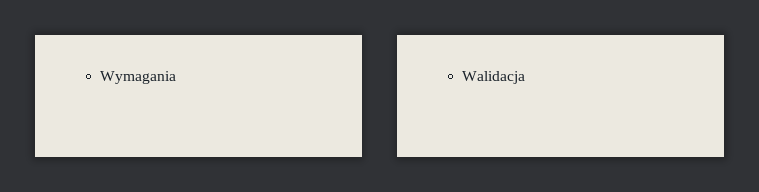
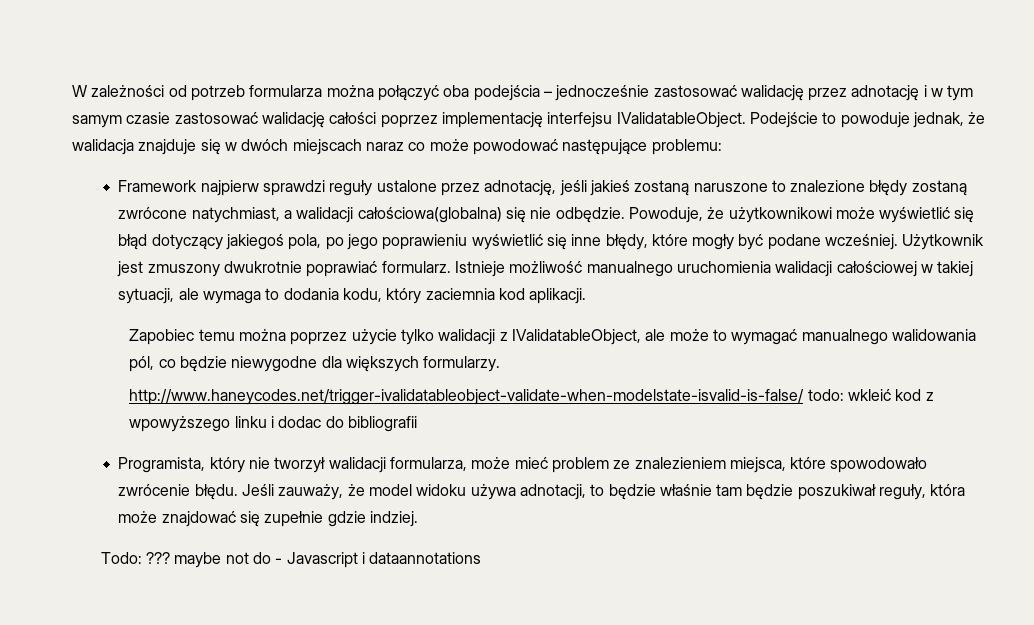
[100,71,177,84] [462,71,526,84] Wymagania // Walidacja -> [72,85,974,101] [72,112,986,128] [72,139,722,155] [118,180,967,196] [118,207,975,223] [118,234,985,250] [117,261,974,277] [118,288,587,304] [129,329,976,345] [129,356,501,372] [129,389,934,405] [129,416,417,432] [118,457,928,473] [118,484,966,500] [118,511,418,527] [100,552,482,568] W zależności od potrzeb formularza można połączyć oba podejścia – jednocześnie zastosować walidację przez adnotację i w tym samym czasie zastosować walidację całości poprzez implementację interfejsu IValidatableObject. Podejście to powoduje jednak, że walidacja znajduje się w dwóch miejscach naraz co może powodować następujące problemu: // Framework najpierw sprawdzi reguły ustalone przez adnotację, jeśli jakieś zostaną naruszone to znalezione błędy zostaną zwrócone natychmiast, a walidacji całościowa(globalna) się nie odbędzie. Powoduje, że użytkownikowi może wyświetlić się błąd dotyczący jakiegoś pola, po jego poprawieniu wyświetlić się inne błędy, które mogły być podane wcześniej. Użytkownik jest zmuszony dwukrotnie poprawiać formularz. Istnieje możliwość manualnego uruchomienia walidacji całościowej w takiej sytuacji, ale wymaga to dodania kodu, który zaciemnia kod aplikacji. // Zapobiec temu można poprzez użycie tylko walidacji z IValidatableObject, ale może to wymagać manualnego walidowania pól, co będzie niewygodne dla większych formularzy. // http://www.haneycodes.net/trigger-ivalidatableobject-validate-when-modelstate-isvalid-is-false/ todo: wkleić kod z wpowyższego linku i dodac do bibliografii // Programista, który nie tworzył walidacji formularza, może mieć problem ze znalezieniem miejsca, które spowodowało zwrócenie błędu. Jeśli zauważy, że model widoku używa adnotacji, to będzie właśnie tam będzie poszukiwał reguły, która może znajdować się zupełnie gdzie indziej. // Todo: ??? maybe not do - Javascript i dataannotations

